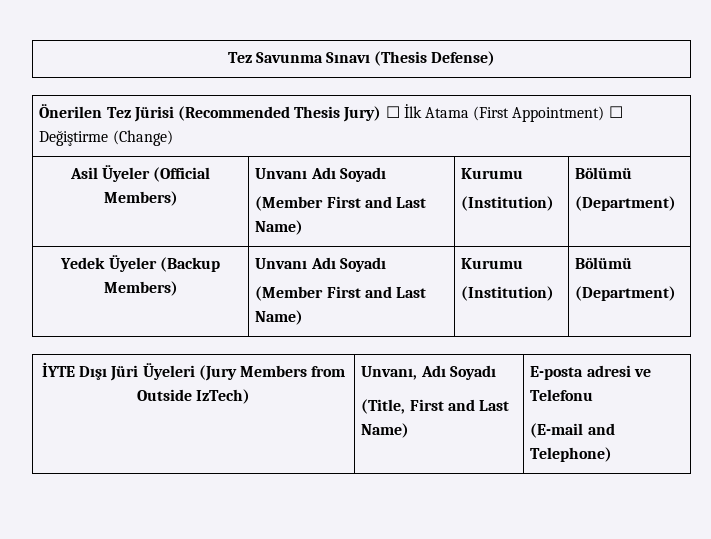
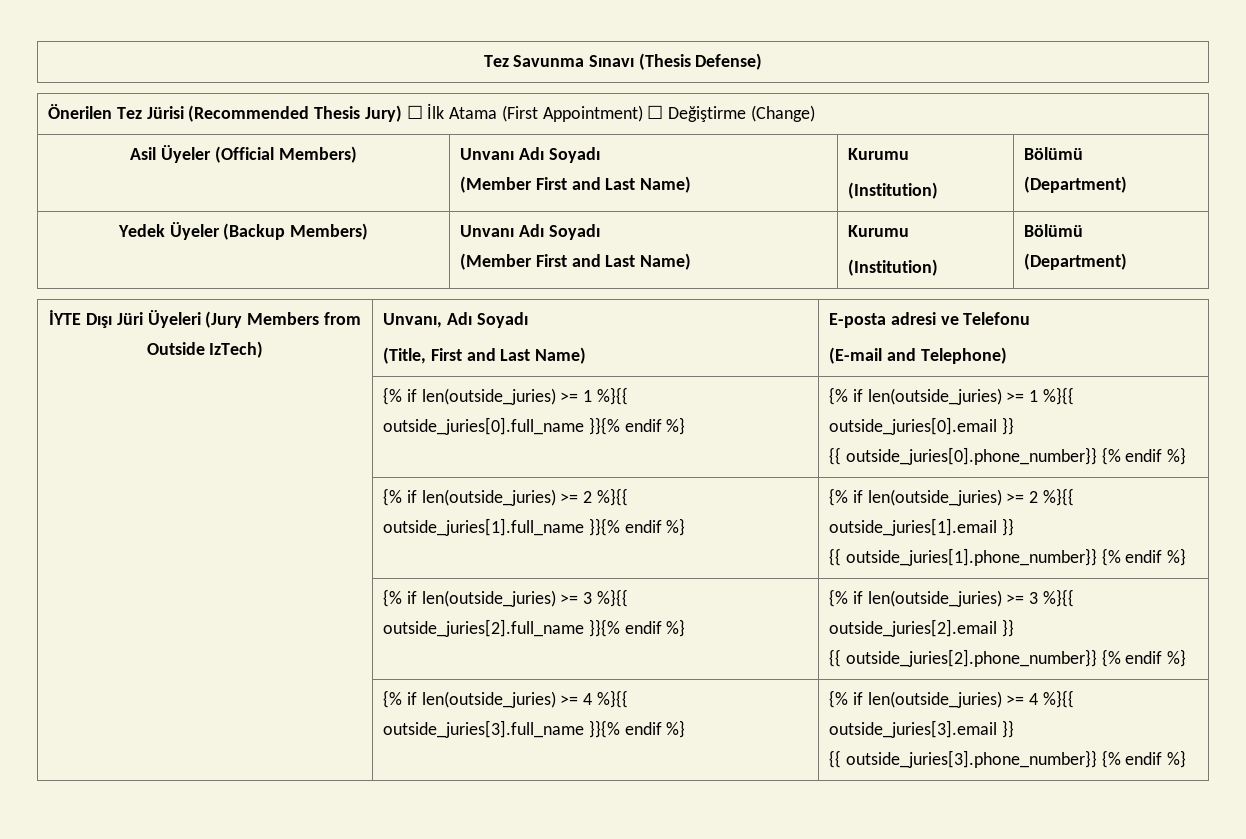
(613, 454) none -> [383,387,628,405] [383,417,686,435] [829,387,1074,405] [829,417,1015,435] [829,447,1187,465] [383,488,628,506] [383,518,686,536] [829,488,1074,506] [829,518,1015,536] [829,548,1187,566] [383,589,628,607] [383,619,686,637] [829,589,1074,607] [829,619,1015,637] [829,649,1187,667] [383,690,628,708] [383,720,686,738] [829,690,1074,708] [829,720,1015,738] [829,750,1187,768] // | {% if len(outside_juries) >= 1 %}{{ outside_juries[0].full_name }}{% endif %} | {% if len(outside_juries) >= 1 %}{{ outside_juries[0].email }} // {{ outside_juries[0].phone_number}} {% endif %} // | {% if len(outside_juries) >= 2 %}{{ outside_juries[1].full_name }}{% endif %} | {% if len(outside_juries) >= 2 %}{{ outside_juries[1].email }} // {{ outside_juries[1].phone_number}} {% endif %} // | {% if len(outside_juries) >= 3 %}{{ outside_juries[2].full_name }}{% endif %} | {% if len(outside_juries) >= 3 %}{{ outside_juries[2].email }} // {{ outside_juries[2].phone_number}} {% endif %} // | {% if len(outside_juries) >= 4 %}{{ outside_juries[3].full_name }}{% endif %} | {% if len(outside_juries) >= 4 %}{{ outside_juries[3].email }} // {{ outside_juries[3].phone_number}} {% endif %}

